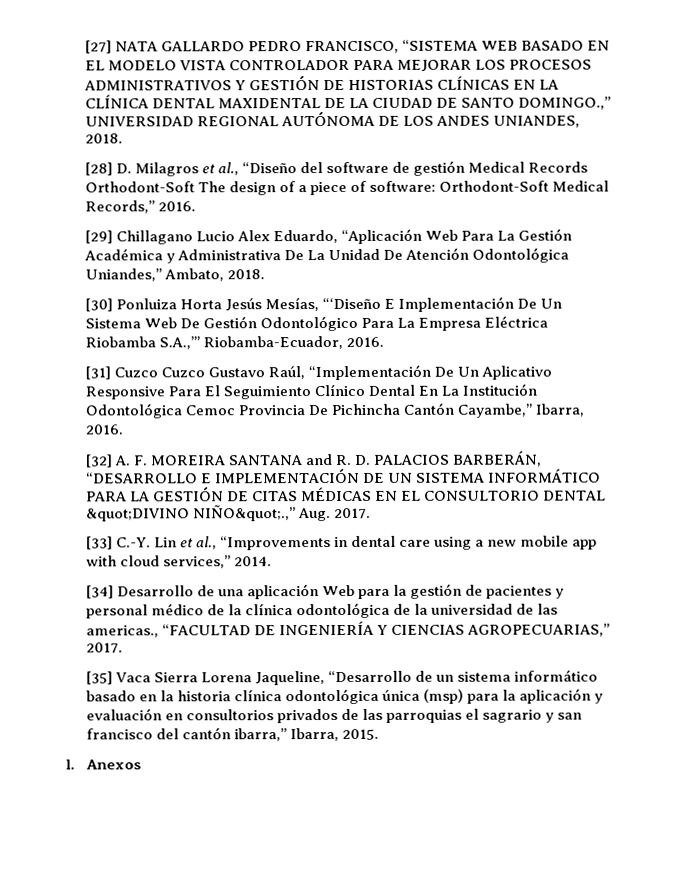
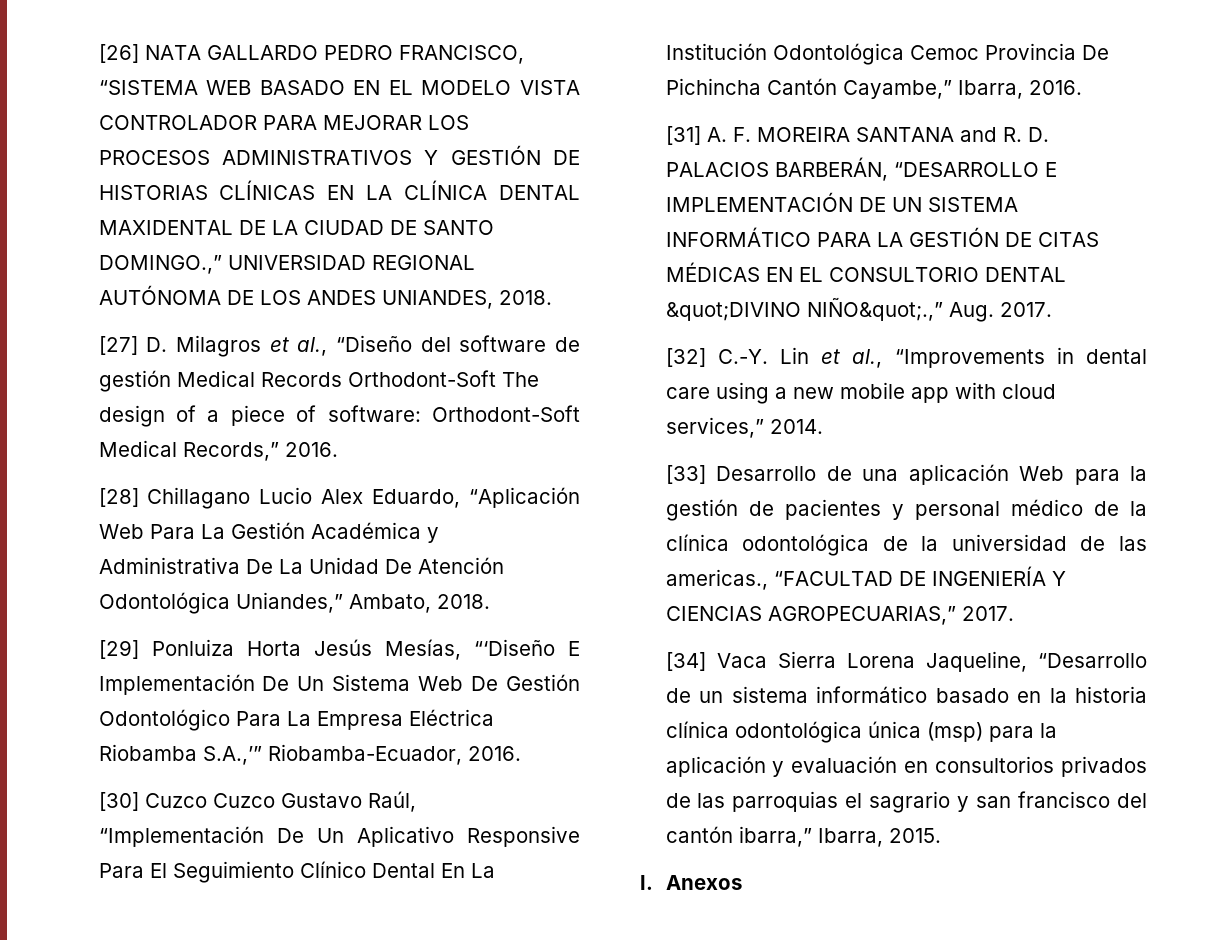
[84,40,112,54] [27] -> [98,44,139,63] [26]
[84,162,113,176] [28] -> [98,336,138,355] [27]
[84,230,113,244] [29] -> [98,488,139,507] [28]
[84,298,113,312] [30] -> [98,640,139,659] [29]
[84,366,111,380] [31] -> [98,792,139,811] [30]
[85,454,113,468] [32] -> [665,126,701,145] [31]
[85,536,113,550] [33] -> [665,348,706,367] [32]
[85,585,114,599] [34] -> [665,465,706,484] [33]
[85,671,113,685] [35] -> [665,652,706,671] [34]

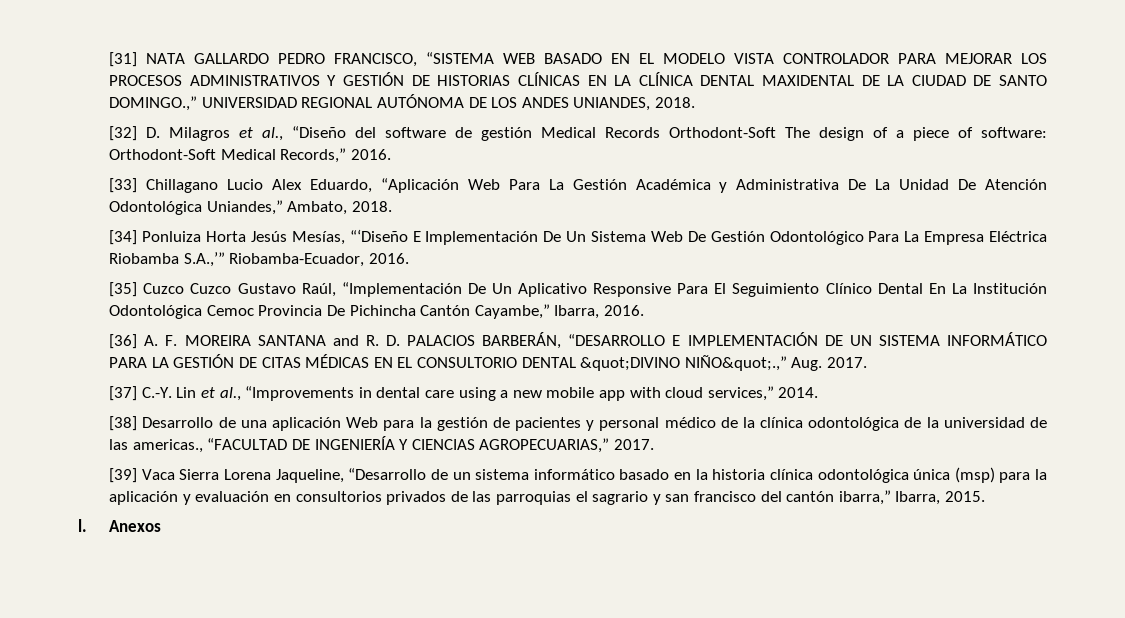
[98,44,139,63] [26] -> [109,52,138,67] [31]
[98,336,138,355] [27] -> [109,126,138,141] [32]
[98,488,139,507] [28] -> [109,178,138,193] [33]
[98,640,139,659] [29] -> [109,230,138,245] [34]
[98,792,139,811] [30] -> [109,282,138,297] [35]
[665,126,701,145] [31] -> [109,334,138,349] [36]
[665,348,706,367] [32] -> [109,386,138,401] [37]
[665,465,706,484] [33] -> [109,416,138,431] [38]
[665,652,706,671] [34] -> [109,468,138,483] [39]

